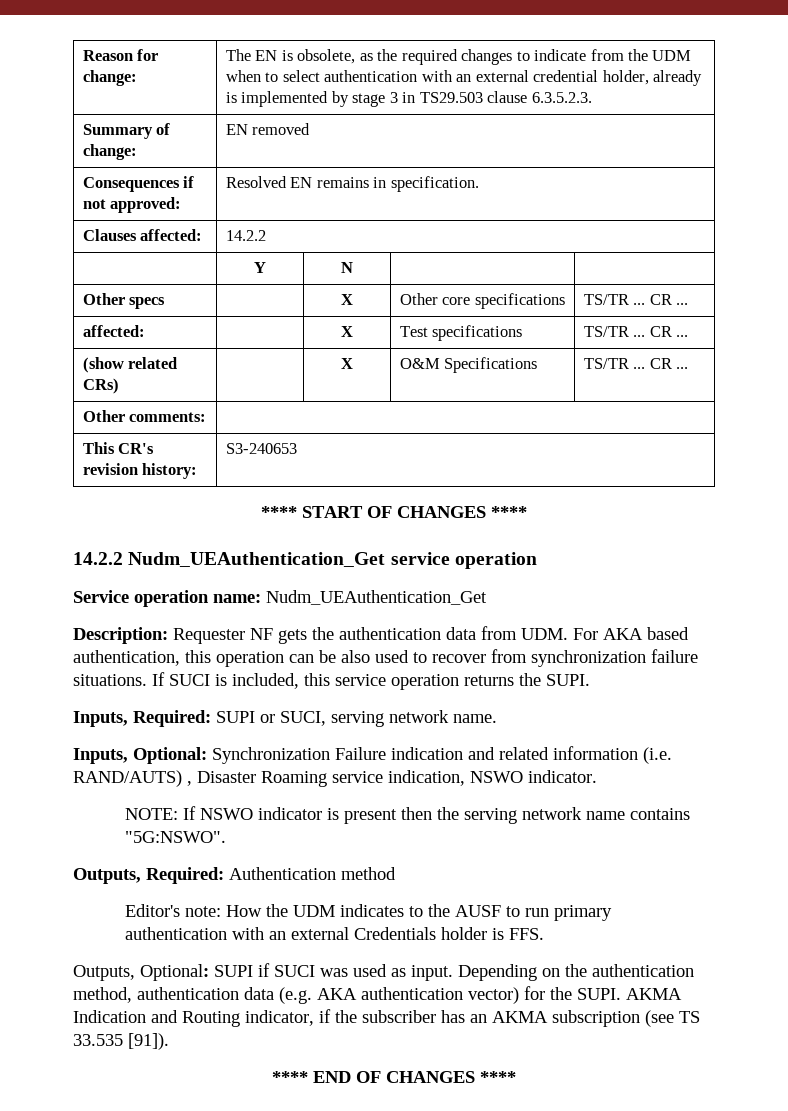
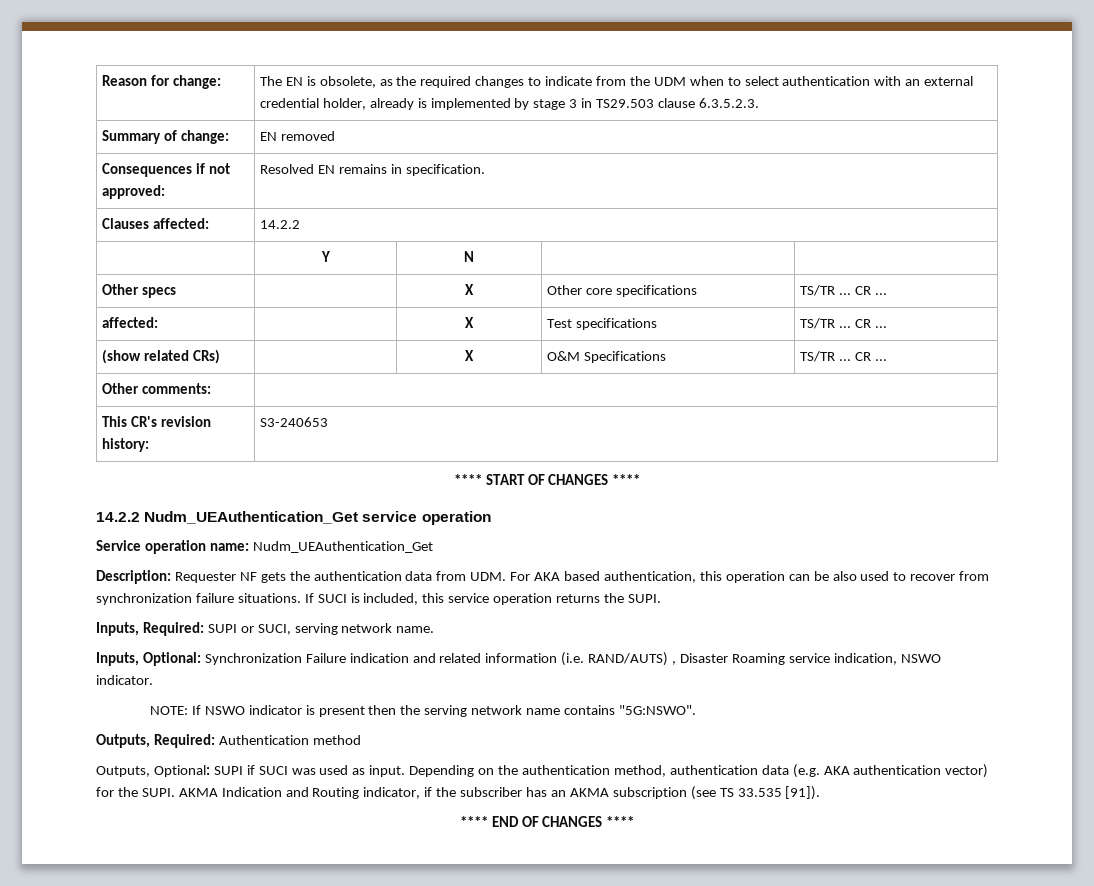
[125,904,613,921] [125,927,545,940] // Editor's note: How the UDM indicates to the AUSF to run primary authentication with an external Credentials holder is FFS. -> (361, 740) none

